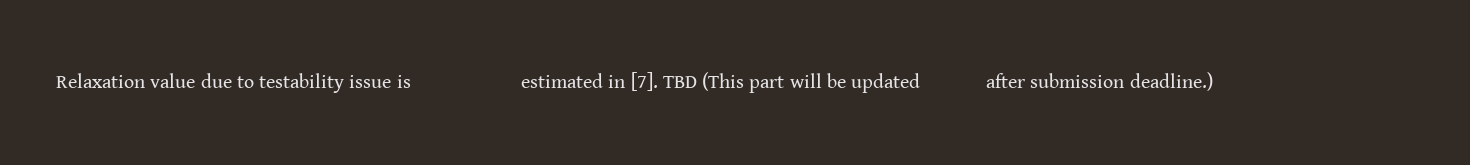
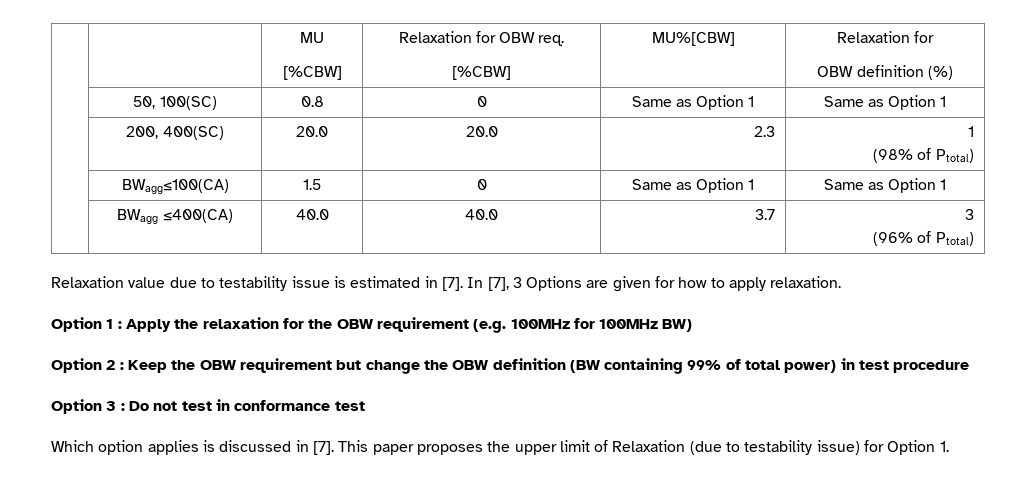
(56, 80) none -> [300,32,324,43] [282,66,342,80] [398,31,565,46] [452,66,511,80] [651,32,735,46] [836,31,935,43] [817,65,953,80] [133,96,217,110] [300,96,324,107] [476,96,487,107] [631,95,755,110] [823,95,947,110] [126,126,224,140] [296,126,328,137] [465,126,498,137] [753,126,775,137] [967,126,974,137] [873,148,974,163] [121,179,229,194] [303,179,321,190] [476,179,487,190] [631,178,755,193] [823,178,947,193] [117,209,233,224] [295,209,329,220] [465,209,498,220] [754,209,775,220] [964,209,974,220] [873,231,974,246] | | MU // [%CBW] | Relaxation for OBW req. // [%CBW] | MU%[CBW] | Relaxation for // OBW definition (%) // | 50, 100(SC) | 0.8 | 0 | Same as Option 1 | Same as Option 1 // | 200, 400(SC) | 20.0 | 20.0 | 2.3 | 1 // (98% of Ptotal) // | BWagg≤100(CA) | 1.5 | 0 | Same as Option 1 | Same as Option 1 // | BWagg ≤400(CA) | 40.0 | 40.0 | 3.7 | 3 // (96% of Ptotal) //
[662,72,1213,93] TBD (This part will be updated after submission deadline.) -> [467,276,842,292] [51,317,693,333] [51,358,970,374] [51,399,365,414] [51,440,949,455] In [7], 3 Options are given for how to apply relaxation. // Option 1 : Apply the relaxation for the OBW requirement (e.g. 100MHz for 100MHz BW) // Option 2 : Keep the OBW requirement but change the OBW definition (BW containing 99% of total power) in test procedure // Option 3 : Do not test in conformance test // Which option applies is discussed in [7]. This paper proposes the upper limit of Relaxation (due to testability issue) for Option 1.

